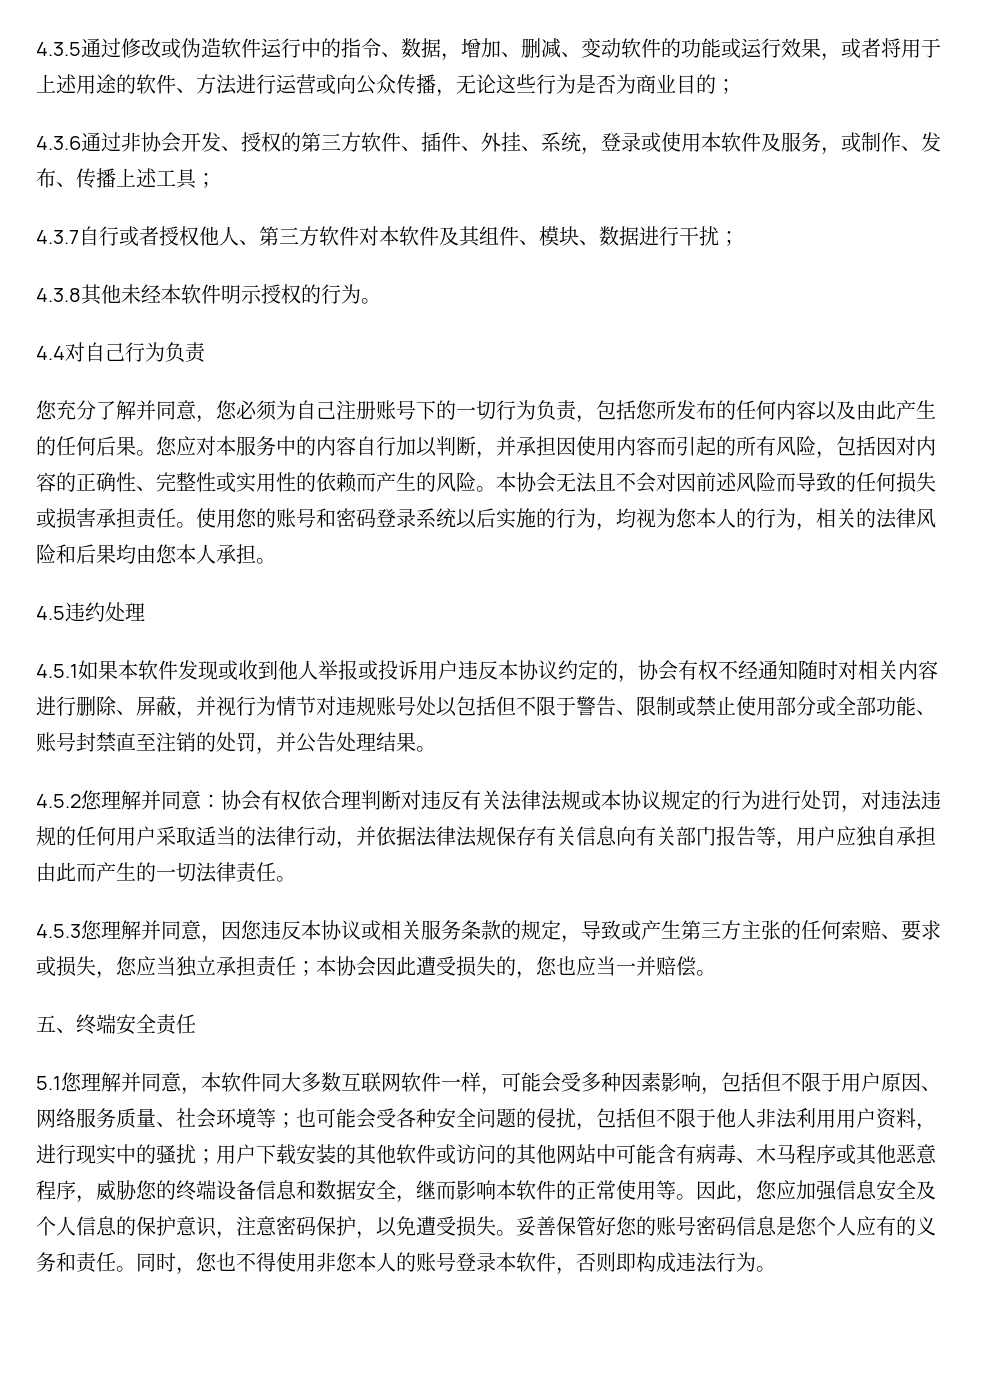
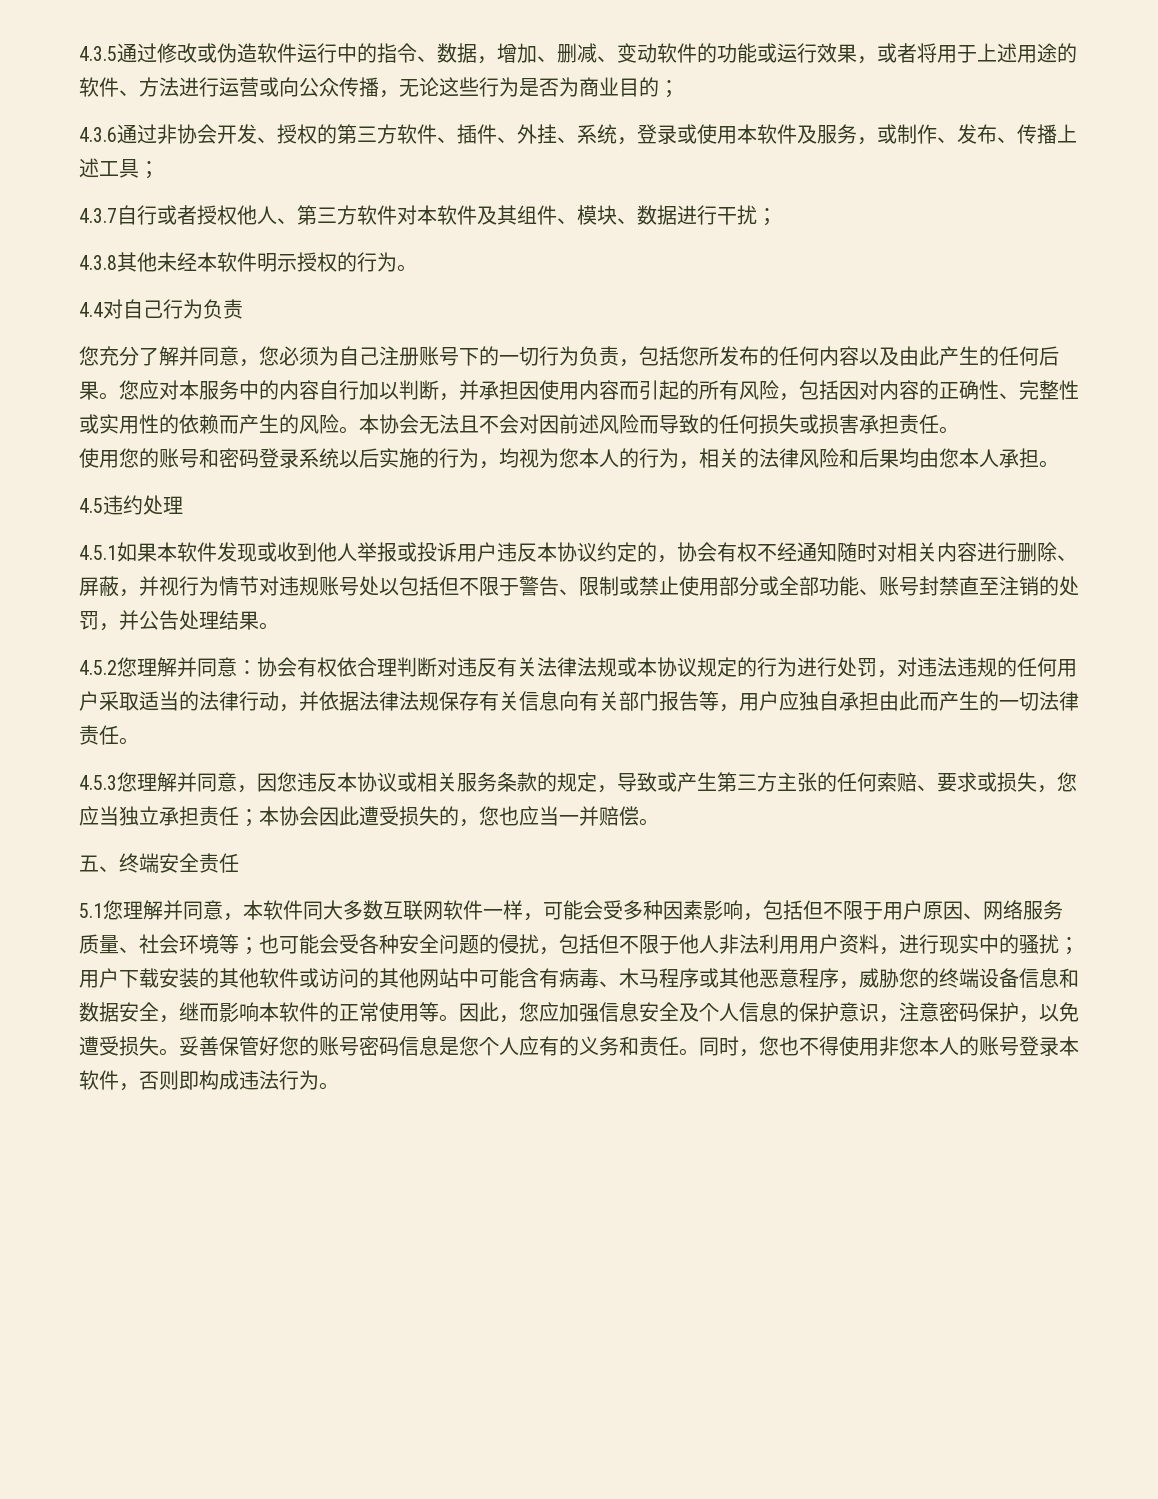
(196, 525) none -> (959, 430) //

